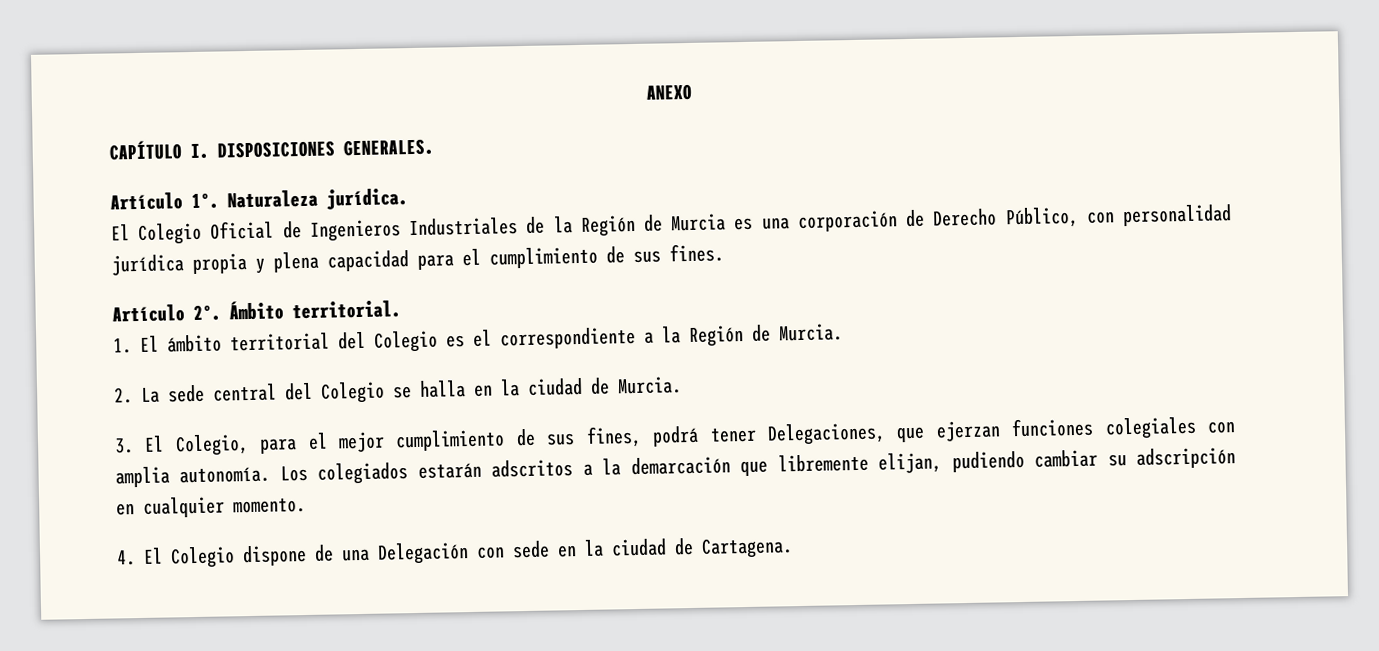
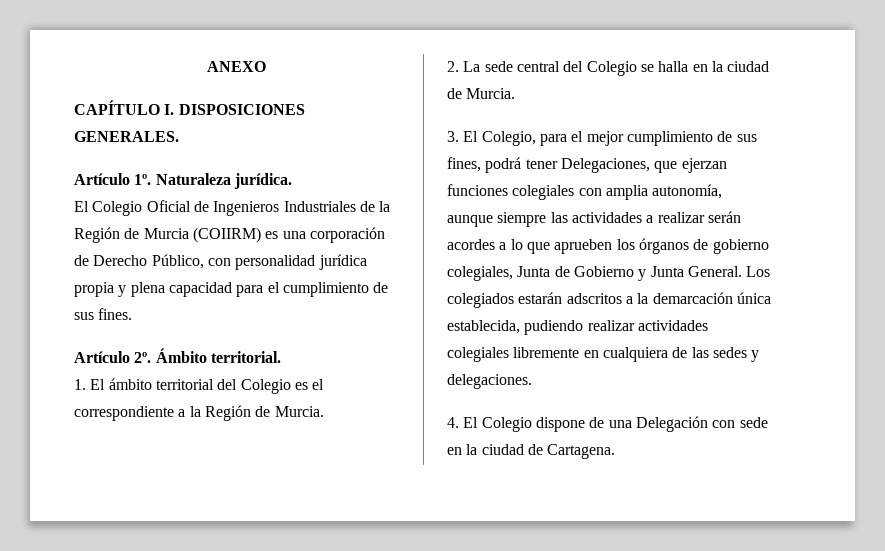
(727, 222) none -> [192,227,261,243] (COIIRM)
[179,466,271,484] autonomía. -> [652,184,723,199] [447,211,741,227] [447,238,769,254] [447,266,742,281] autonomía, aunque siempre las actividades a realizar serán acordes a lo que aprueben los órganos de gobierno colegiales, Junta de Gobierno y Junta General.
[740,447,1236,477] [116,496,306,518] que libremente elijan, pudiendo cambiar su adscripción en cualquier momento. -> [736,292,771,304] [447,320,708,335] [447,347,760,362] [447,374,532,389] única establecida, pudiendo realizar actividades colegiales libremente en cualquiera de las sedes y delegaciones.

